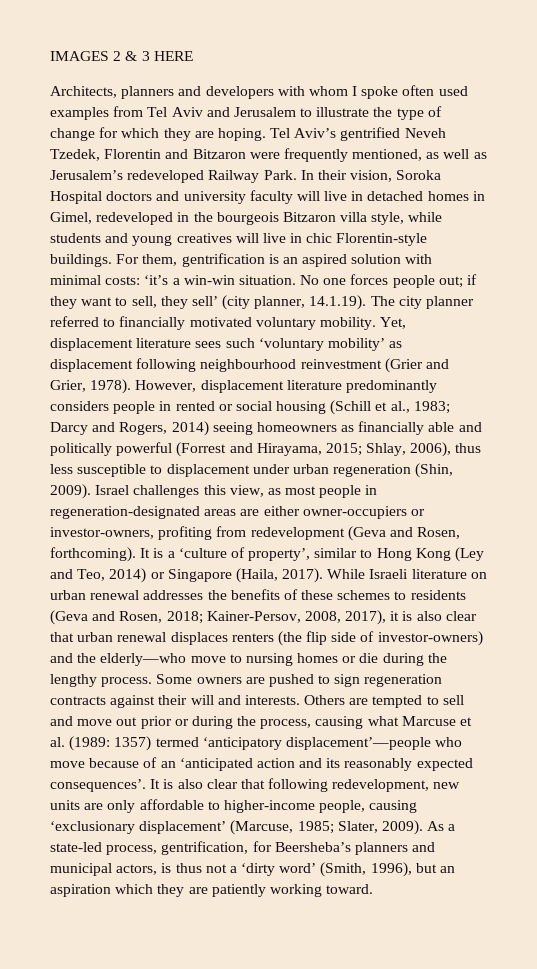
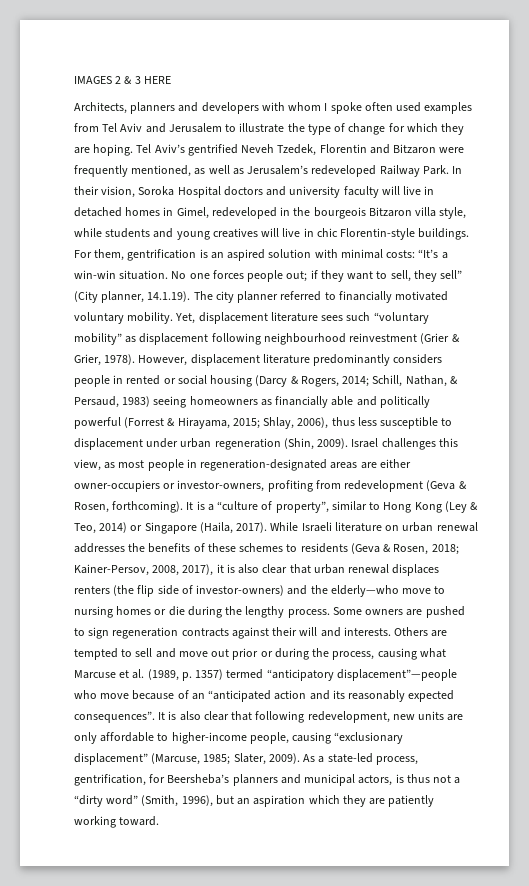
[144,275,169,285] ‘it’s -> [418,249,439,258] “It’s
[191,295,251,310] sell’ (city -> [440,270,463,279] [74,291,98,303] sell” (City
[258,338,385,351] ‘voluntary mobility’ -> [373,312,429,324] [74,333,122,345] “voluntary mobility”
[425,359,449,369] and -> [451,334,460,342] &
[330,400,450,415] [50,421,209,436] (Schill et al., 1983; Darcy and Rogers, 2014) -> [255,375,458,387] [74,396,151,408] (Darcy & Rogers, 2014; Schill, Nathan, & Persaud, 1983)
[229,443,253,453] and -> [167,418,176,426] &
[389,527,413,537] and -> [458,481,467,489] &
[178,547,311,561] ‘culture of property’, -> [217,501,329,513] “culture of property”,
[50,569,73,579] and -> [470,502,479,510] &
[92,611,116,621] and -> [383,544,392,552] &
[69,736,431,751] (1989: 1357) termed ‘anticipatory displacement’—people -> [147,669,457,681] (1989, p. 1357) termed “anticipatory displacement”—people
[179,758,253,771] ‘anticipated -> [208,690,272,702] “anticipated
[50,779,146,792] consequences’. -> [74,711,155,723] consequences”.
[50,821,227,834] ‘exclusionary displacement’ -> [334,732,404,744] [74,753,148,765] “exclusionary displacement”
[241,863,317,876] ‘dirty word’ -> [74,795,139,807] “dirty word”

